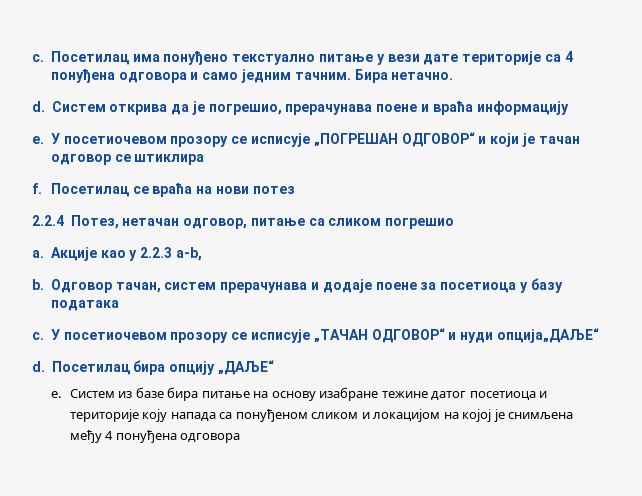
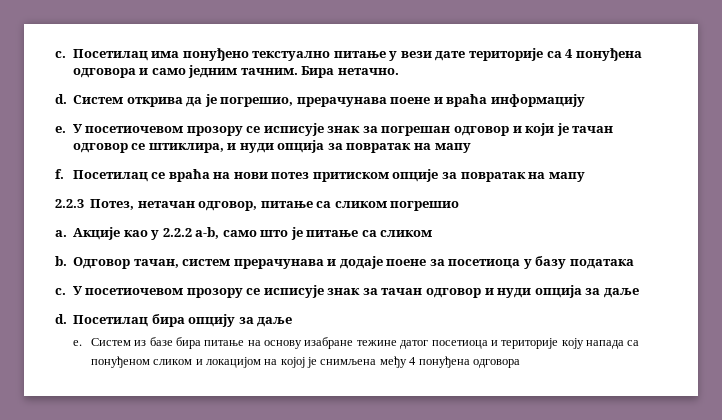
[313,132,475,147] „ПОГРЕШАН ОДГОВОР“ -> [327,126,509,136] знак за погрешан одговор
[134,154,205,165] штиклира -> [148,140,471,153] штиклира, и нуди опција за повратак на мапу
[32,215,64,226] // 2.2.4 -> [312,169,585,182] [55,199,84,208] притиском опције за повратак на мапу // 2.2.3
[140,247,173,258] 2.2.3 -> [162,228,192,237] 2.2.2
(203, 254) none -> [222,227,433,240] само што је питање са сликом
[313,328,599,343] „ТАЧАН ОДГОВОР“ и нуди опција„ДАЉЕ“ -> [327,285,639,298] знак за тачан одговор и нуди опција за даље
[217,360,274,375] „ДАЉЕ“ -> [238,317,293,327] за даље

